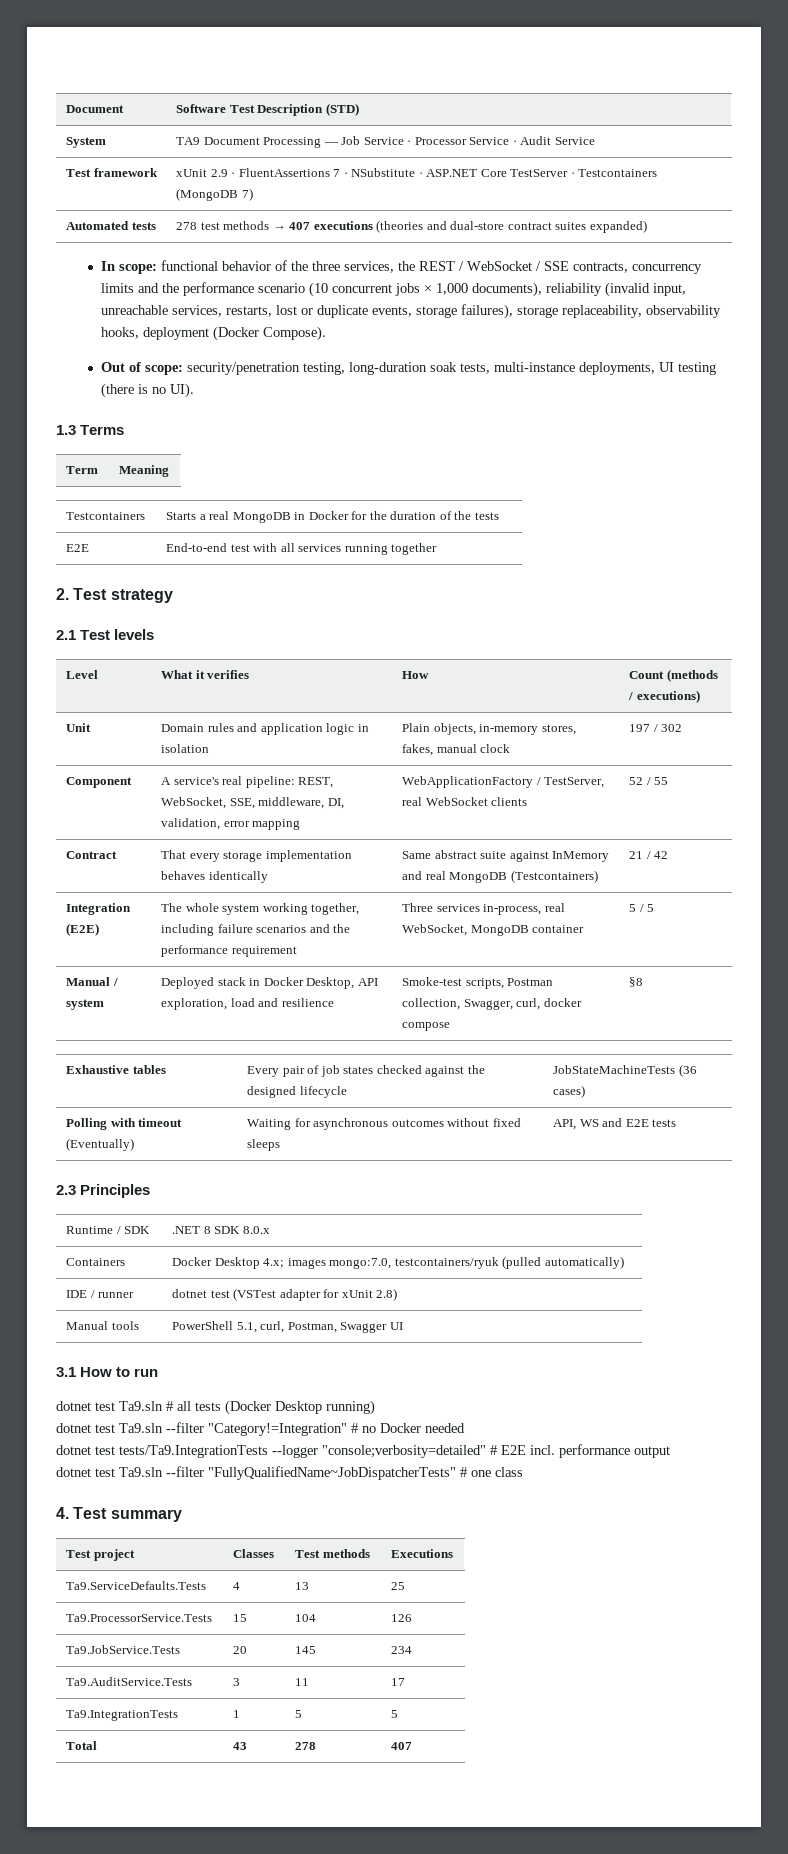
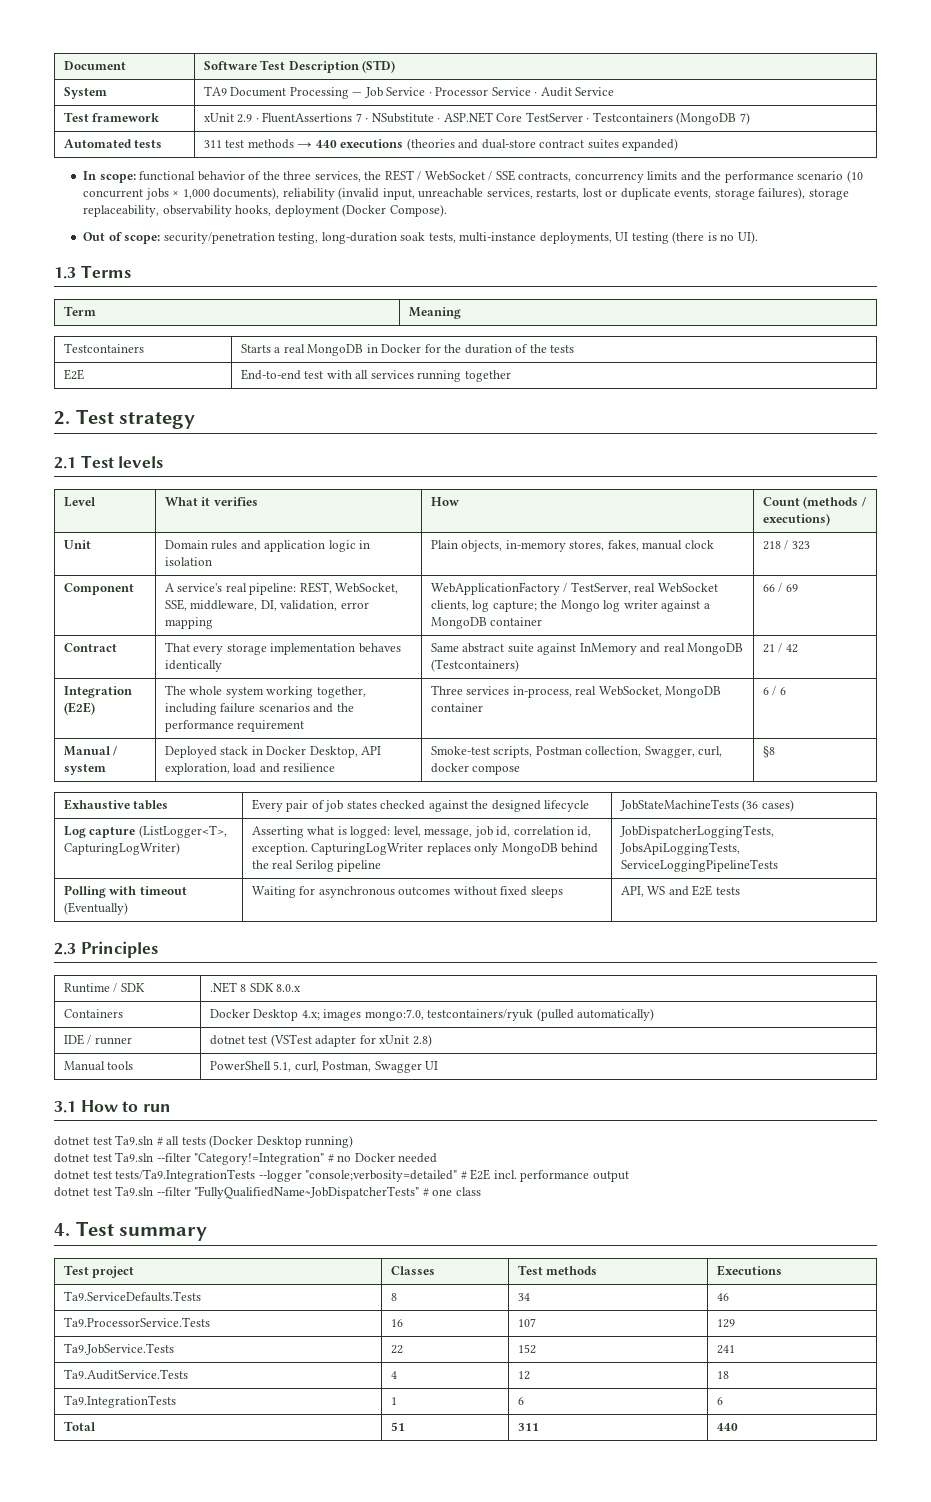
[176,222,198,230] 278 -> [203,140,222,148] 311
[289,222,311,230] 407 -> [315,140,337,148] 440
[629,724,683,732] 197 / 302 -> [762,540,810,550] 218 / 323
[491,797,528,806] [629,777,669,785] clients | 52 / 55 -> [430,600,710,612] [430,617,543,629] [762,583,798,593] clients, log capture; the Mongo log writer against a MongoDB container | 66 / 69
[629,904,655,912] 5 / 5 -> [762,686,786,696] 6 / 6
(586, 1091) none -> [63,825,227,838] [63,842,180,855] [251,826,592,838] [251,843,599,855] [251,860,382,872] [619,825,774,838] [619,842,740,855] [620,859,778,872] // Log capture (ListLogger<T>, CapturingLogWriter) | Asserting what is logged: level, message, job id, correlation id, exception. CapturingLogWriter replaces only MongoDB behind the real Serilog pipeline | JobDispatcherLoggingTests, JobsApiLoggingTests, ServiceLoggingPipelineTests
[233,1582,241,1590] [295,1582,310,1590] [391,1582,406,1590] [66,1614,213,1622] [233,1614,248,1622] [295,1614,317,1622] [391,1614,413,1622] [66,1645,181,1654] [233,1646,248,1654] [295,1646,317,1654] [391,1646,413,1654] [66,1677,193,1686] [233,1678,241,1686] [295,1678,310,1686] [391,1678,406,1686] 4 | 13 | 25 // Ta9.ProcessorService.Tests | 15 | 104 | 126 // Ta9.JobService.Tests | 20 | 145 | 234 // Ta9.AuditService.Tests | 3 | 11 | 17 -> [390,1293,397,1301] [517,1293,530,1301] [716,1293,729,1301] [63,1317,210,1327] [390,1319,403,1327] [517,1318,536,1327] [716,1319,735,1328] [63,1343,174,1355] [390,1345,403,1354] [517,1344,536,1354] [716,1345,735,1354] [63,1369,188,1380] [390,1371,397,1379] [517,1371,530,1380] [716,1371,729,1379] 8 | 34 | 46 // Ta9.ProcessorService.Tests | 16 | 107 | 129 // Ta9.JobService.Tests | 22 | 152 | 241 // Ta9.AuditService.Tests | 4 | 12 | 18
[295,1710,303,1718] [391,1710,399,1718] 5 | 5 -> [517,1397,524,1405] [716,1397,723,1405] 6 | 6
[233,1742,248,1750] [295,1742,317,1750] [391,1742,413,1750] 43 | 278 | 407 -> [390,1422,405,1431] [517,1423,539,1431] [716,1423,738,1431] 51 | 311 | 440

